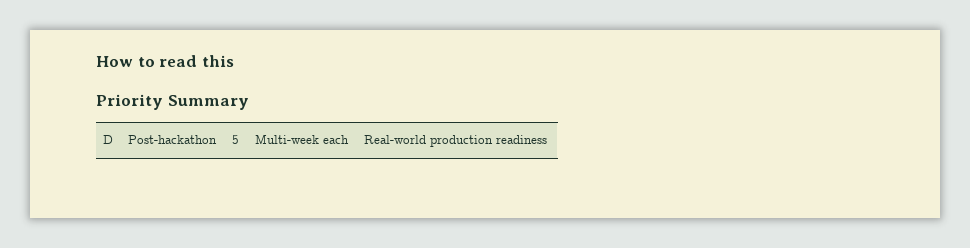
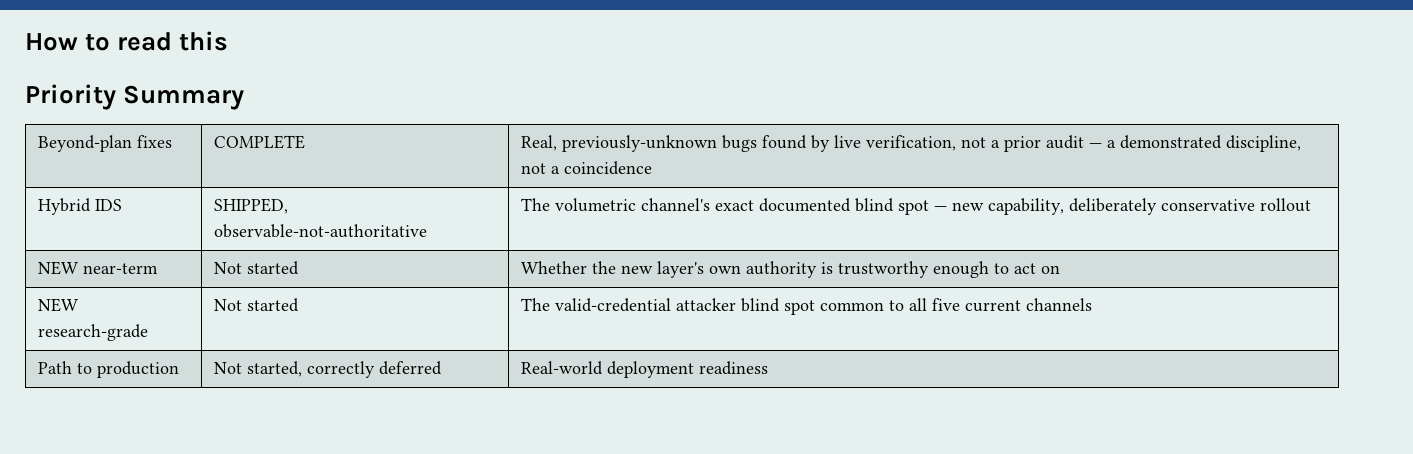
[103,135,114,144] [128,135,218,144] [232,135,240,144] [255,134,350,144] D | Post-hackathon | 5 | Multi-week each -> [38,135,173,152] [214,135,306,149] [521,135,1302,152] [521,161,653,175] [38,198,123,215] [214,198,289,214] [214,224,428,238] [521,198,1312,215] [38,261,159,275] [214,261,300,275] [521,261,1061,278] [38,298,80,312] [38,324,149,341] [214,298,300,312] [521,298,1093,315] [38,361,180,378] [214,361,443,378] Beyond-plan fixes | COMPLETE | Real, previously-unknown bugs found by live verification, not a prior audit — a demonstrated discipline, not a coincidence // Hybrid IDS | SHIPPED, observable-not-authoritative | The volumetric channel's exact documented blind spot — new capability, deliberately conservative rollout // NEW near-term | Not started | Whether the new layer's own authority is trustworthy enough to act on // NEW research-grade | Not started | The valid-credential attacker blind spot common to all five current channels // Path to production | Not started, correctly deferred
[430,135,494,147] production -> [607,361,695,378] deployment

